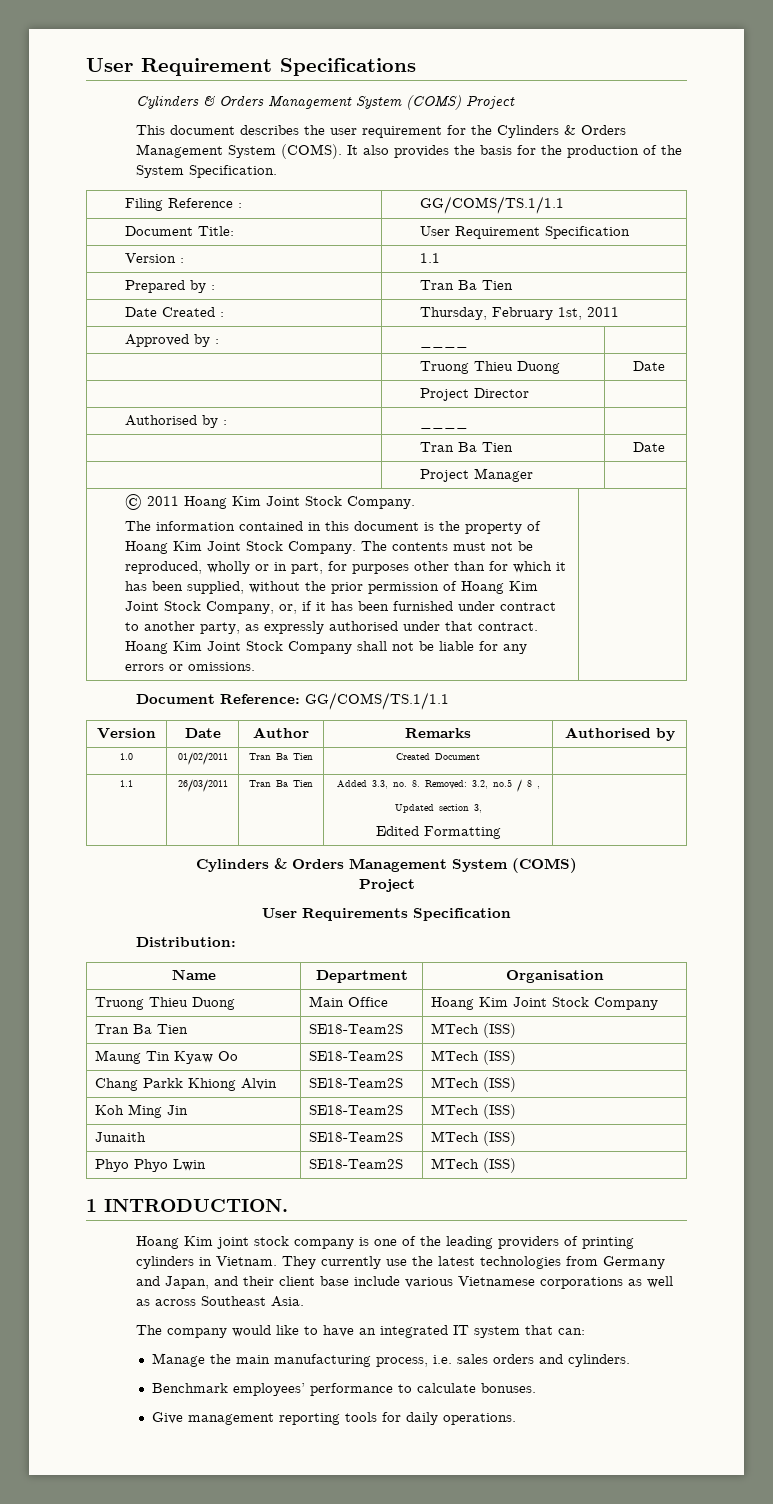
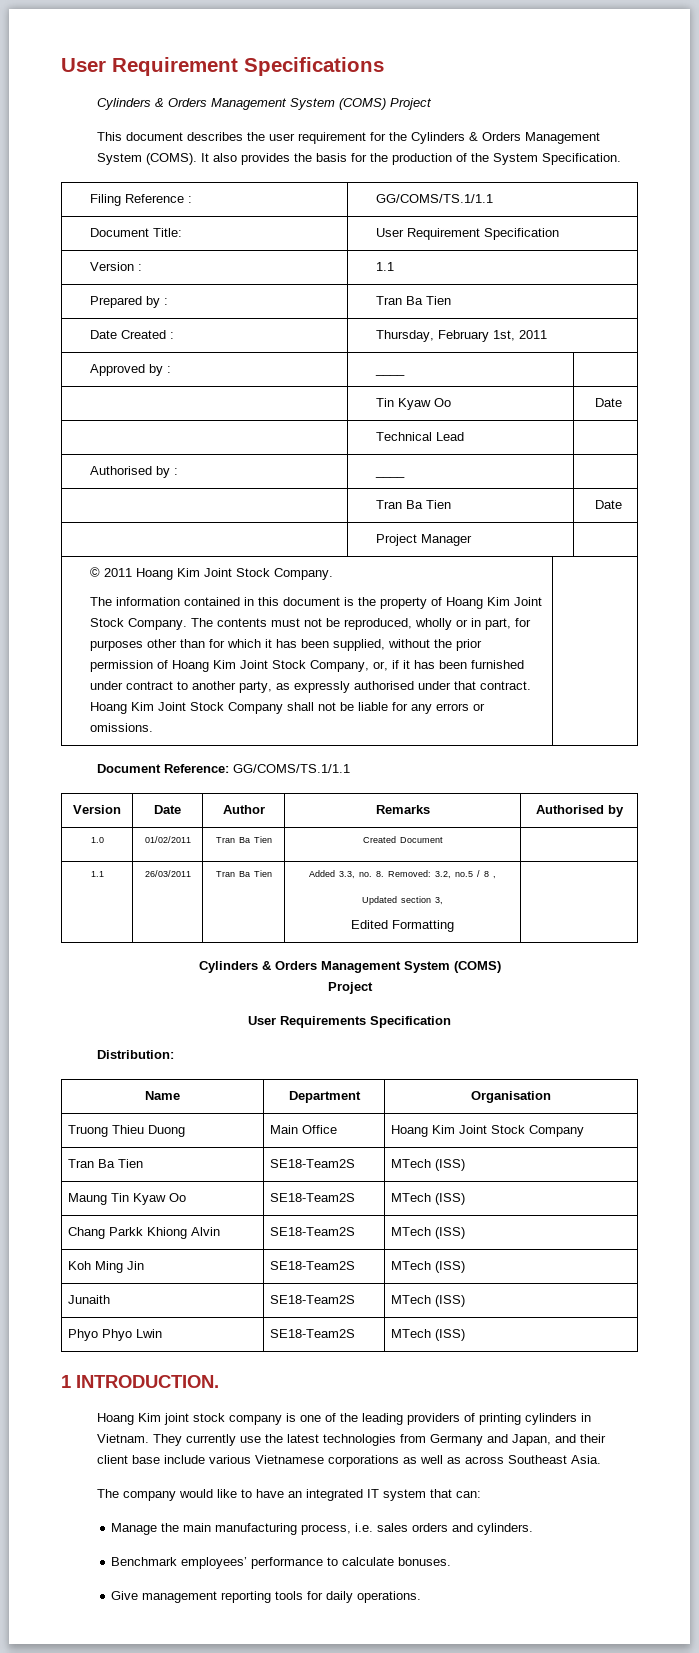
[420,361,561,374] [632,361,665,371] [420,388,530,401] Truong Thieu Duong | Date // | Project Director -> [375,398,451,410] [595,398,623,407] [375,432,464,441] Tin Kyaw Oo | Date // | Technical Lead

